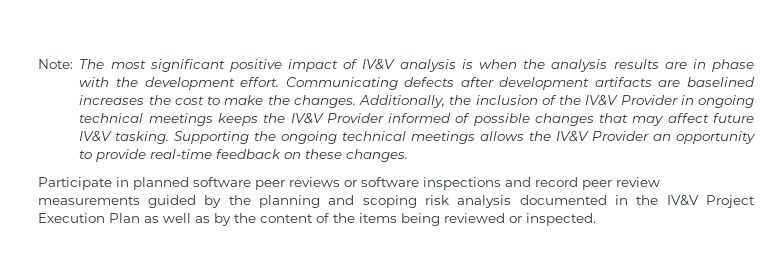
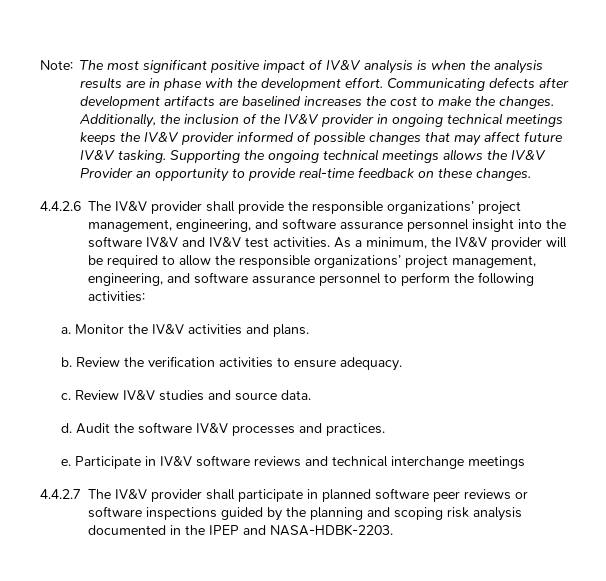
[620,95,678,105] Provider -> [321,114,375,127] provider
[326,113,384,123] Provider -> [181,132,235,145] provider
[37,177,112,190] Participate -> [40,201,522,215] [88,218,567,232] [88,236,568,250] [88,255,537,269] [88,272,535,286] [88,291,146,302] [61,324,310,337] [61,356,403,371] [61,390,312,401] [61,422,386,436] [61,455,526,469] [40,489,304,502] 4.4.2.6 The IV&V provider shall provide the responsible organizations’ project management, engineering, and software assurance personnel insight into the software IV&V and IV&V test activities. As a minimum, the IV&V provider will be required to allow the responsible organizations’ project management, engineering, and software assurance personnel to perform the following activities: // a. Monitor the IV&V activities and plans. // b. Review the verification activities to ensure adequacy. // c. Review IV&V studies and source data. // d. Audit the software IV&V processes and practices. // e. Participate in IV&V software reviews and technical interchange meetings // 4.4.2.7 The IV&V provider shall participate
[504,177,660,190] [37,196,140,205] and record peer review measurements -> (218, 513) none
[666,195,755,208] [37,213,596,226] IV&V Project Execution Plan as well as by the content of the items being reviewed or inspected. -> [209,524,394,536] IPEP and NASA-HDBK-2203.

